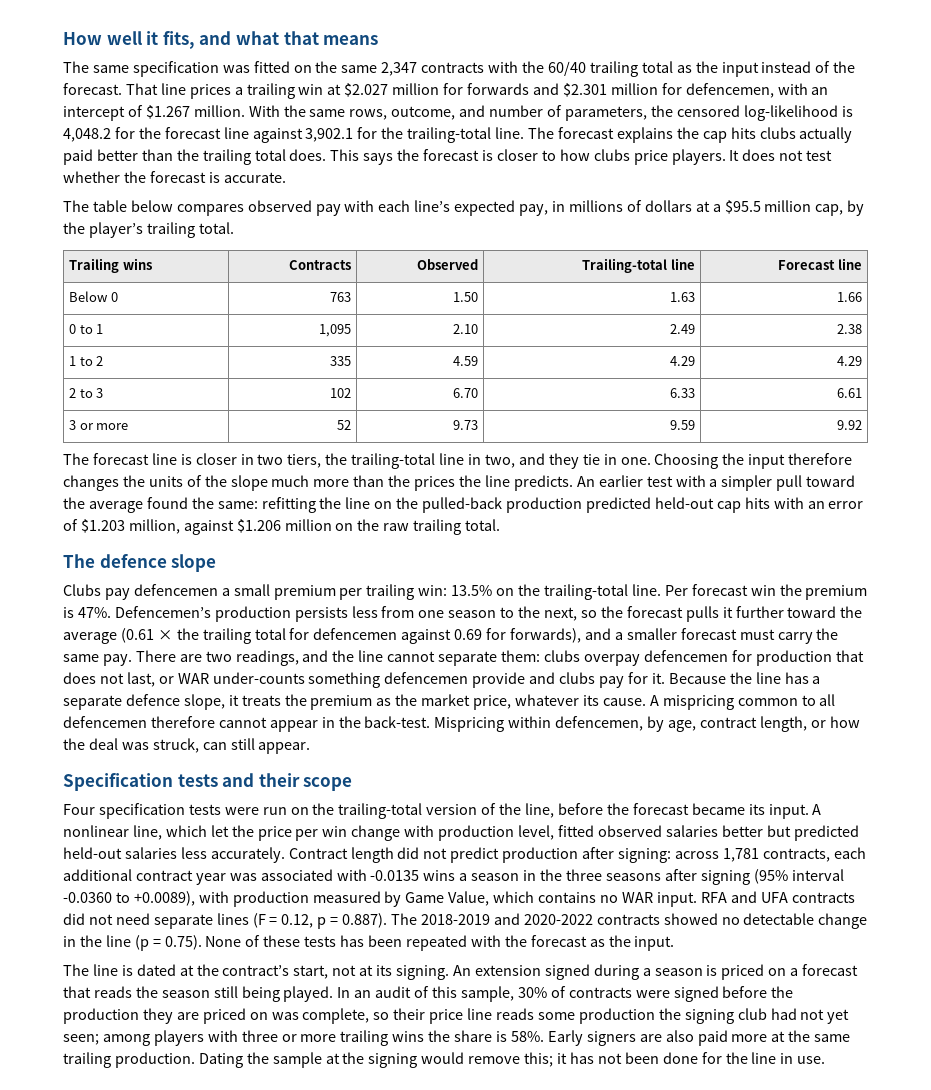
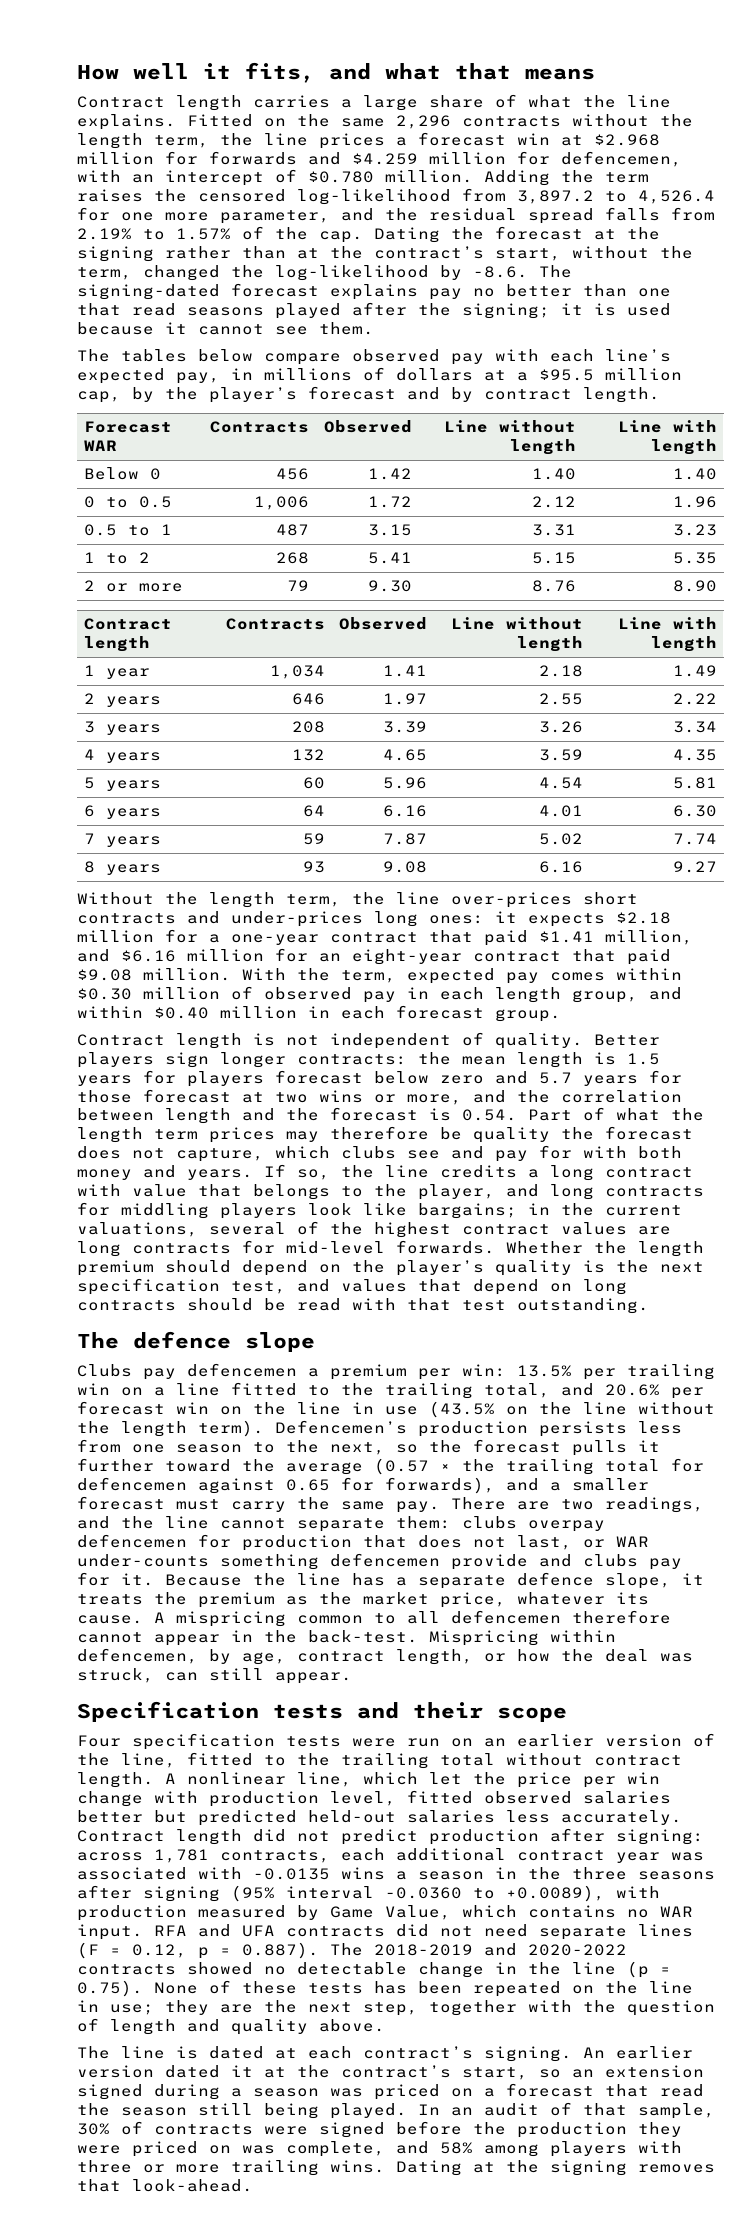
[63,61,856,77] [63,83,158,95] The same specification was fitted on the same 2,347 contracts with the 60/40 trailing total as the input instead of the forecast. That -> [77,94,671,111] [77,114,693,130] [77,133,253,149] Contract length carries a large share of what the line explains. Fitted on the same 2,296 contracts without the length term, the
[246,83,295,99] trailing -> [418,132,506,146] forecast
[344,83,389,97] $2.027 -> [594,134,660,146] $2.968
[562,83,607,97] $2.301 -> [352,153,418,165] $4.259
[145,105,853,121] [63,127,853,143] [63,149,833,165] [63,171,286,183] [63,200,244,216] $1.267 million. With the same rows, outcome, and number of parameters, the censored log-likelihood is 4,048.2 for the forecast line against 3,902.1 for the trailing-total line. The forecast explains the cap hits clubs actually paid better than the trailing total does. This says the forecast is closer to how clubs price players. It does not test whether the forecast is accurate. // The table below compares -> [308,170,649,186] [77,188,715,205] [77,207,715,224] [77,226,660,243] [77,246,693,262] [77,265,572,281] [77,283,671,300] [77,302,671,319] [77,322,374,335] [77,349,341,365] $0.780 million. Adding the term raises the censored log-likelihood from 3,897.2 to 4,526.4 for one more parameter, and the residual spread falls from 2.19% to 1.57% of the cap. Dating the forecast at the signing rather than at the contract’s start, without the term, changed the log-likelihood by -8.6. The signing-dated forecast explains pay no better than one that read seasons played after the signing; it is used because it cannot see them. // The tables below compare
[146,222,234,238] [69,258,152,273] [288,260,351,270] [416,259,478,270] [582,258,695,273] [778,258,862,270] [69,291,118,302] [329,292,351,302] [452,292,478,302] [669,292,695,302] [836,292,862,302] [69,324,104,334] [318,324,351,337] [452,324,478,334] [669,324,695,334] [836,324,862,334] [69,356,104,366] [329,356,351,366] [452,356,478,366] [669,356,695,366] [836,356,862,366] [69,388,104,398] [329,388,351,398] [452,388,478,398] [669,388,695,398] [836,388,862,398] [69,420,129,430] [336,420,351,430] [452,420,478,430] [669,420,695,430] [836,420,862,430] [63,453,853,469] [63,475,856,491] [63,497,864,513] [63,519,501,535] trailing total. // Trailing wins | Contracts | Observed | Trailing-total line | Forecast line // Below 0 | 763 | 1.50 | 1.63 | 1.66 // 0 to 1 | 1,095 | 2.10 | 2.49 | 2.38 // 1 to 2 | 335 | 4.59 | 4.29 | 4.29 // 2 to 3 | 102 | 6.70 | 6.33 | 6.61 // 3 or more | 52 | 9.73 | 9.59 | 9.92 // The forecast line is closer in two tiers, the trailing-total line in two, and they tie in one. Choosing the input therefore changes the units of the slope much more than the prices the line predicts. An earlier test with a simpler pull toward the average found the same: refitting the line on the pulled-back production predicted held-out cap hits with an error of $1.203 million, against $1.206 million on the raw trailing total. -> [308,386,660,403] [83,421,172,433] [83,440,117,451] [210,421,310,433] [324,420,413,433] [444,420,577,433] [510,439,577,455] [618,420,718,433] [651,439,718,455] [83,467,161,480] [276,468,310,480] [368,468,413,480] [532,468,577,480] [673,468,718,480] [83,496,172,508] [254,496,310,510] [368,496,413,508] [532,496,577,508] [673,496,718,508] [83,524,172,536] [276,524,310,536] [368,524,413,536] [532,524,577,536] [673,524,718,536] [83,552,150,564] [276,552,310,564] [368,552,413,564] [532,552,577,564] [673,552,718,564] [83,580,183,592] [287,580,310,591] [368,580,413,592] [532,580,577,592] [673,580,718,592] [83,618,172,630] [83,636,150,652] [226,618,326,630] [339,617,428,630] [451,617,584,630] [517,636,584,652] [618,617,718,630] [651,636,718,652] [83,665,150,679] [270,665,326,679] [383,665,428,677] [539,665,584,677] [673,665,718,677] [83,693,161,707] [292,693,326,705] [383,693,428,705] [539,693,584,705] [673,693,718,705] [83,721,161,735] [292,721,326,733] [383,721,428,733] [539,721,584,733] [673,721,718,733] [83,749,161,763] [292,749,326,761] [383,749,428,761] [539,749,584,761] [673,749,718,761] [83,777,161,791] [303,777,326,789] [383,777,428,789] [539,777,584,789] [673,777,718,789] [83,805,161,819] [303,805,326,817] [383,805,428,817] [539,805,584,817] [673,805,718,817] [83,833,161,847] [303,833,326,845] [383,833,428,845] [539,833,584,845] [673,833,718,845] [83,861,161,875] [303,861,326,873] [383,861,428,873] [539,861,584,873] [673,861,718,873] [77,892,638,908] [77,911,671,927] [77,929,693,946] [77,948,671,965] [77,968,682,984] [77,986,682,1003] [77,1005,561,1022] [77,1032,660,1049] [77,1052,660,1068] [77,1070,682,1087] [77,1089,682,1105] [77,1107,704,1124] [77,1126,693,1143] [77,1145,682,1162] [77,1164,693,1181] [77,1184,704,1200] [77,1202,682,1219] [77,1221,671,1238] [77,1240,704,1257] [77,1260,704,1276] [77,1278,627,1295] [77,1298,649,1314] forecast and by contract length. // Forecast WAR | Contracts | Observed | Line without length | Line with length // Below 0 | 456 | 1.42 | 1.40 | 1.40 // 0 to 0.5 | 1,006 | 1.72 | 2.12 | 1.96 // 0.5 to 1 | 487 | 3.15 | 3.31 | 3.23 // 1 to 2 | 268 | 5.41 | 5.15 | 5.35 // 2 or more | 79 | 9.30 | 8.76 | 8.90 // Contract length | Contracts | Observed | Line without length | Line with length // 1 year | 1,034 | 1.41 | 2.18 | 1.49 // 2 years | 646 | 1.97 | 2.55 | 2.22 // 3 years | 208 | 3.39 | 3.26 | 3.34 // 4 years | 132 | 4.65 | 3.59 | 4.35 // 5 years | 60 | 5.96 | 4.54 | 5.81 // 6 years | 64 | 6.16 | 4.01 | 6.30 // 7 years | 59 | 7.87 | 5.02 | 7.74 // 8 years | 93 | 9.08 | 6.16 | 9.27 // Without the length term, the line over-prices short contracts and under-prices long ones: it expects $2.18 million for a one-year contract that paid $1.41 million, and $6.16 million for an eight-year contract that paid $9.08 million. With the term, expected pay comes within $0.30 million of observed pay in each length group, and within $0.40 million in each forecast group. // Contract length is not independent of quality. Better players sign longer contracts: the mean length is 1.5 years for players forecast below zero and 5.7 years for those forecast at two wins or more, and the correlation between length and the forecast is 0.54. Part of what the length term prices may therefore be quality the forecast does not capture, which clubs see and pay for with both money and years. If so, the line credits a long contract with value that belongs to the player, and long contracts for middling players look like bargains; in the current valuations, several of the highest contract values are long contracts for mid-level forwards. Whether the length premium should depend on the player’s quality is the next specification test, and values that depend on long contracts should be read with that test outstanding.
[233,584,270,596] small -> (319, 1372) none
[366,584,415,600] trailing -> (451, 1374) none
[496,584,868,600] [63,607,111,618] on the trailing-total line. Per forecast win the premium is 47%. -> [583,1364,715,1380] [77,1382,704,1399] [77,1401,715,1418] [77,1420,264,1437] per trailing win on a line fitted to the trailing total, and 20.6% per forecast win on the line in use (43.5% on the line without the length term).
[120,628,154,643] (0.61 -> [374,1458,429,1475] (0.57
[454,629,483,640] 0.69 -> [286,1479,330,1491] 0.65
[312,803,423,819] the trailing-total -> [484,1734,594,1747] an earlier
[557,803,809,819] before the forecast became its input. -> [187,1752,682,1769] [77,1772,154,1788] fitted to the trailing total without contract length.
[470,935,675,951] with the forecast as the input. -> [572,1981,693,1994] [77,2000,715,2016] [77,2018,385,2035] on the line in use; they are the next step, together with the question of length and quality above.
[196,964,471,980] the contract’s start, not at its signing. An -> [308,2046,693,2062] [77,2065,594,2080] each contract’s signing. An earlier version dated it at the contract’s start, so an
[706,965,718,976] is -> [330,2088,363,2097] was
[93,986,132,998] reads -> [660,2084,704,2097] read
[432,986,458,998] this -> [583,2103,627,2116] that
[176,1012,199,1020] are -> [77,2145,121,2154] were
[373,1008,850,1024] [63,1034,99,1045] so their price line reads some production the signing club had not yet seen; -> [396,2141,473,2154] and 58%
[392,1030,851,1046] [63,1052,826,1068] wins the share is 58%. Early signers are also paid more at the same trailing production. Dating the sample at the signing would remove this; it has not been done for the line in use. -> [330,2160,715,2176] [77,2179,253,2192] wins. Dating at the signing removes that look-ahead.

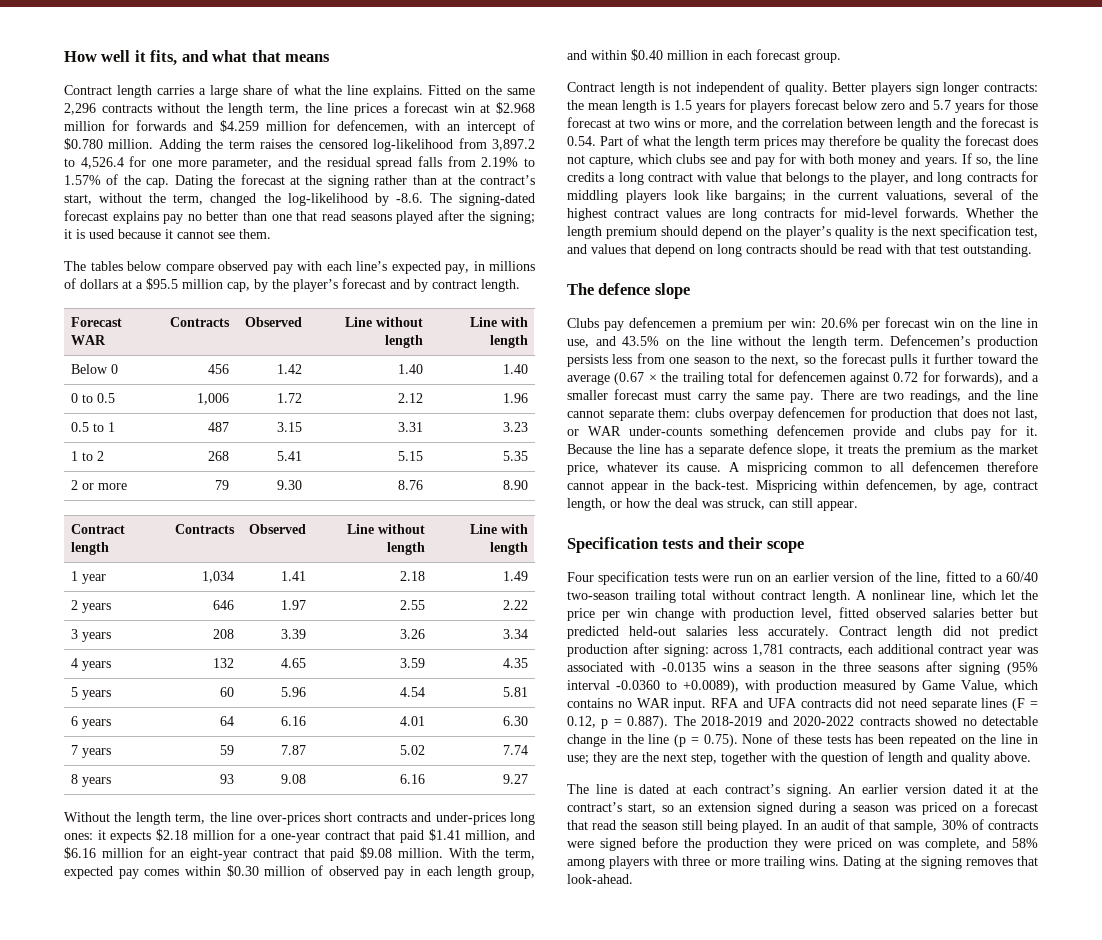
[517,1364,715,1380] [77,1382,594,1399] 13.5% per trailing win on a line fitted to the trailing total, and -> (816, 323) none
[385,1401,495,1418] use (43.5% -> [567,336,660,348] use, and 43.5%
[198,1420,264,1437] term). -> [853,337,884,346] term.
[374,1458,429,1475] (0.57 -> [614,372,645,385] (0.67
[286,1479,330,1491] 0.65 -> [893,372,919,382] 0.72
[297,1753,330,1766] the -> [995,572,1038,582] [567,591,629,600] a 60/40 two-season

